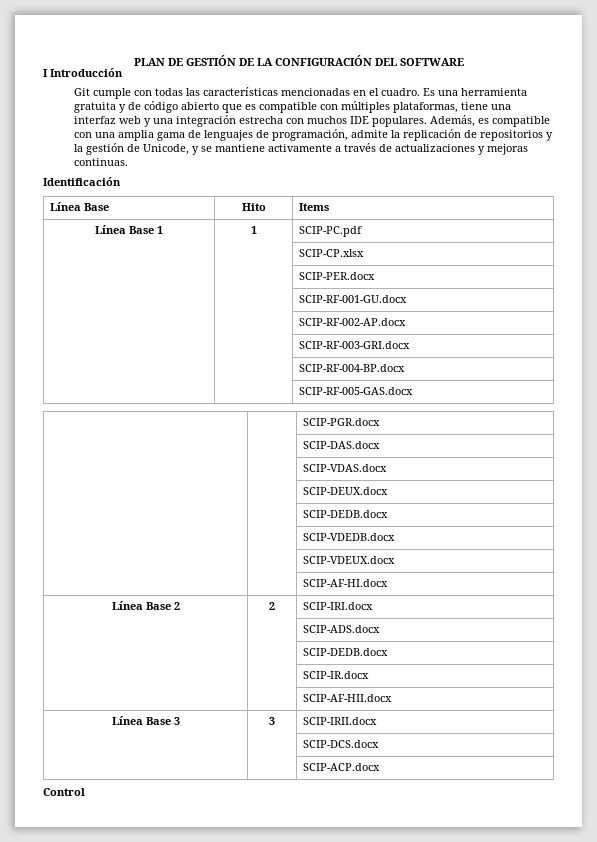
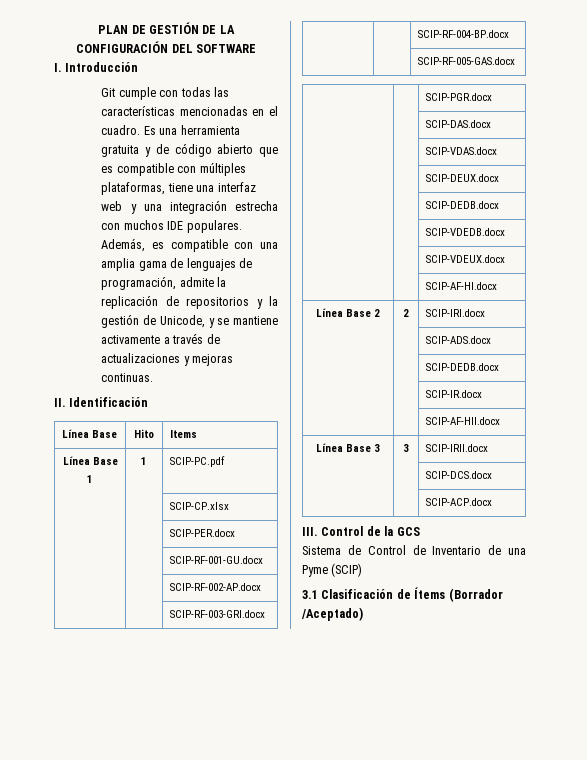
[43,69,48,77] I -> [54,63,62,72] I.
(129, 162) none -> [54,398,66,407] II.
[43,788,85,796] Control -> [302,526,420,536] [302,545,526,555] [302,563,363,577] [302,587,503,602] [302,607,363,621] III. Control de la GCS // Sistema de Control de Inventario de una Pyme (SCIP) // 3.1 Clasificación de Ítems (Borrador /Aceptado)

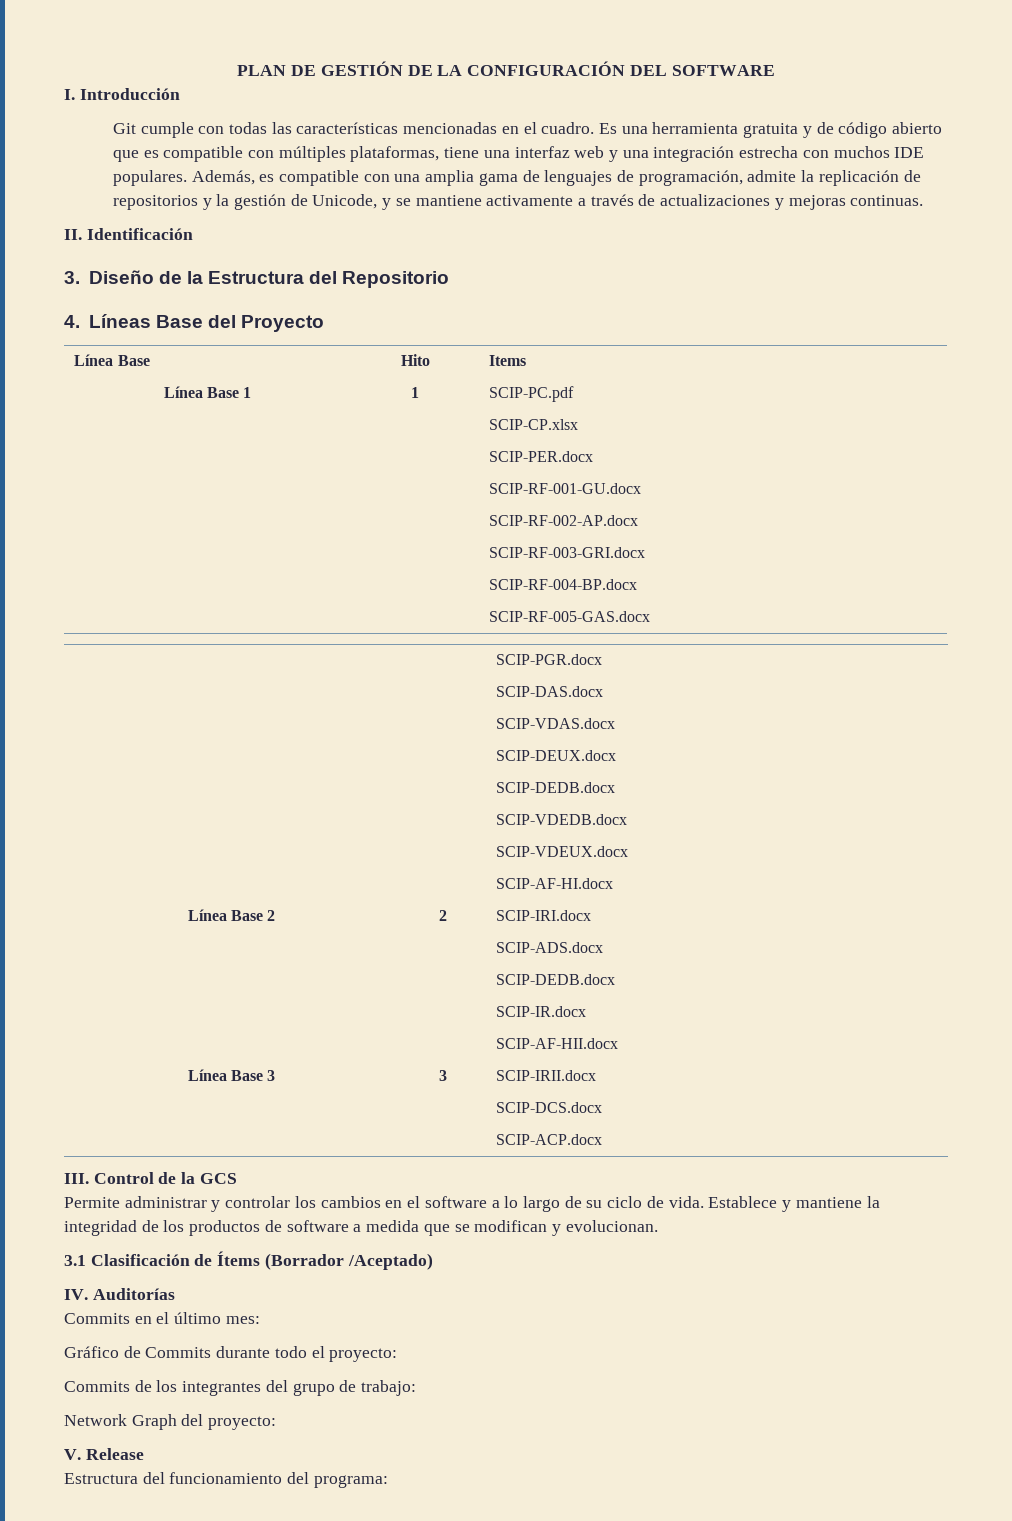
(149, 402) none -> [64,270,450,288] [64,314,325,332] // 3. Diseño de la Estructura del Repositorio // 4. Líneas Base del Proyecto
[302,545,526,555] [302,563,363,577] Sistema de Control de Inventario de una Pyme (SCIP) -> [64,1196,880,1212] [64,1220,658,1236] Permite administrar y controlar los cambios en el software a lo largo de su ciclo de vida. Establece y mantiene la integridad de los productos de software a medida que se modifican y evolucionan.
(363, 614) none -> [64,1288,175,1300] [64,1312,260,1324] [64,1346,398,1362] [64,1380,417,1396] [64,1414,277,1430] [64,1448,144,1460] [64,1472,388,1488] // IV. Auditorías // Commits en el último mes: // Gráfico de Commits durante todo el proyecto: // Commits de los integrantes del grupo de trabajo: // Network Graph del proyecto: // V. Release // Estructura del funcionamiento del programa:

